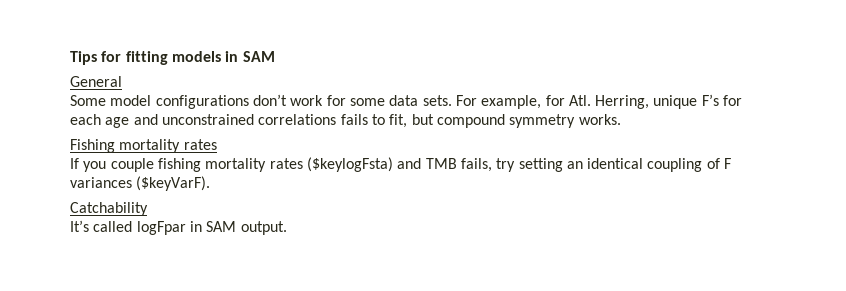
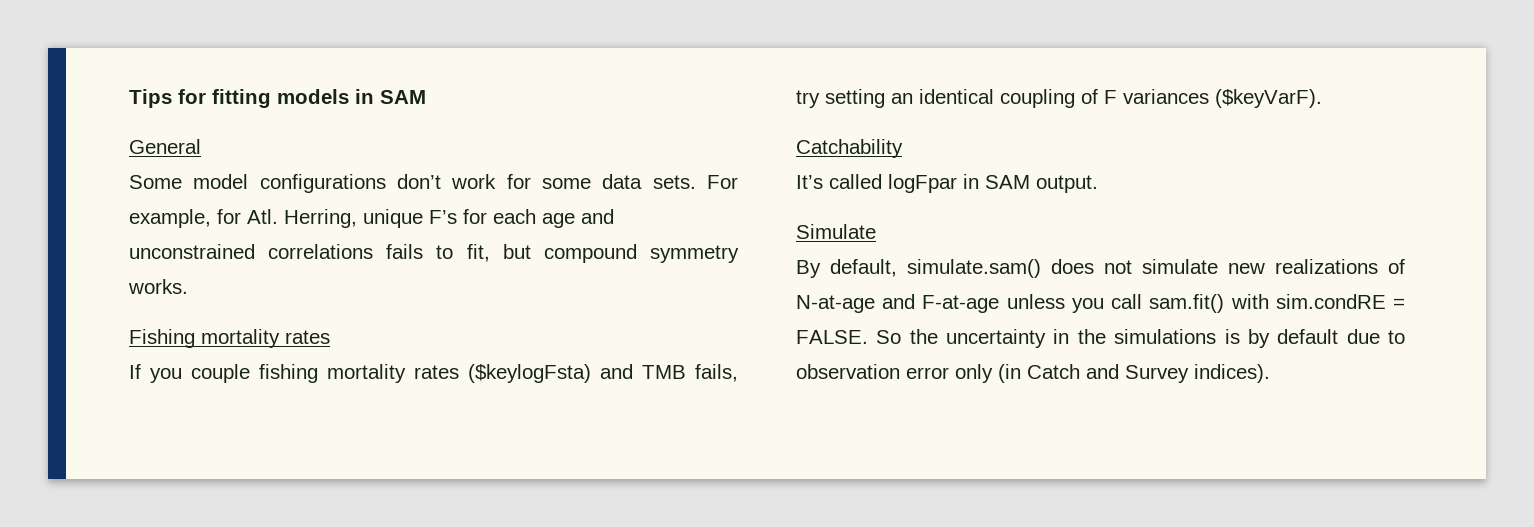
(287, 228) none -> [796,224,876,239] [796,259,1405,278] [796,294,1405,313] [796,329,1405,348] [796,364,1270,383] // Simulate // By default, simulate.sam() does not simulate new realizations of N-at-age and F-at-age unless you call sam.fit() with sim.condRE = FALSE. So the uncertainty in the simulations is by default due to observation error only (in Catch and Survey indices).

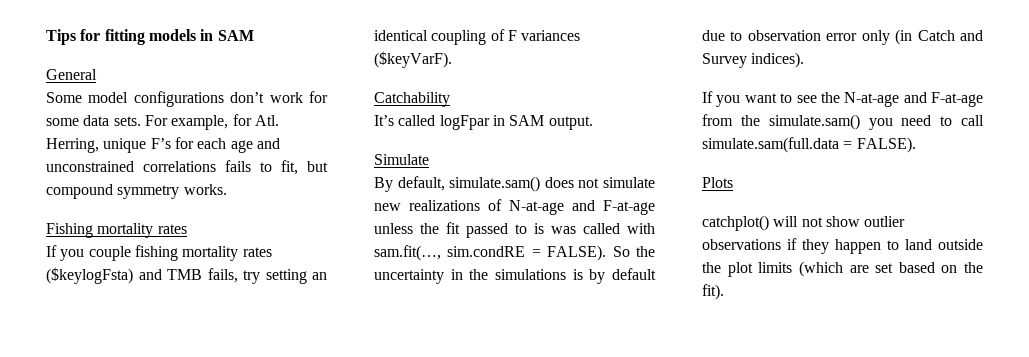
[1071,294,1269,313] you call sam.fit() with -> [420,222,655,238] [374,245,441,261] the fit passed to is was called with sam.fit(…,
[796,330,868,344] FALSE. -> [547,245,607,261] FALSE).
(1270, 373) none -> [702,91,983,107] [702,114,984,130] [702,137,916,153] [702,177,733,188] [702,215,906,231] [702,238,983,254] [702,261,983,277] [702,284,724,300] // If you want to see the N-at-age and F-at-age from the simulate.sam() you need to call simulate.sam(full.data = FALSE). // Plots // catchplot() will not show outlier observations if they happen to land outside the plot limits (which are set based on the fit).

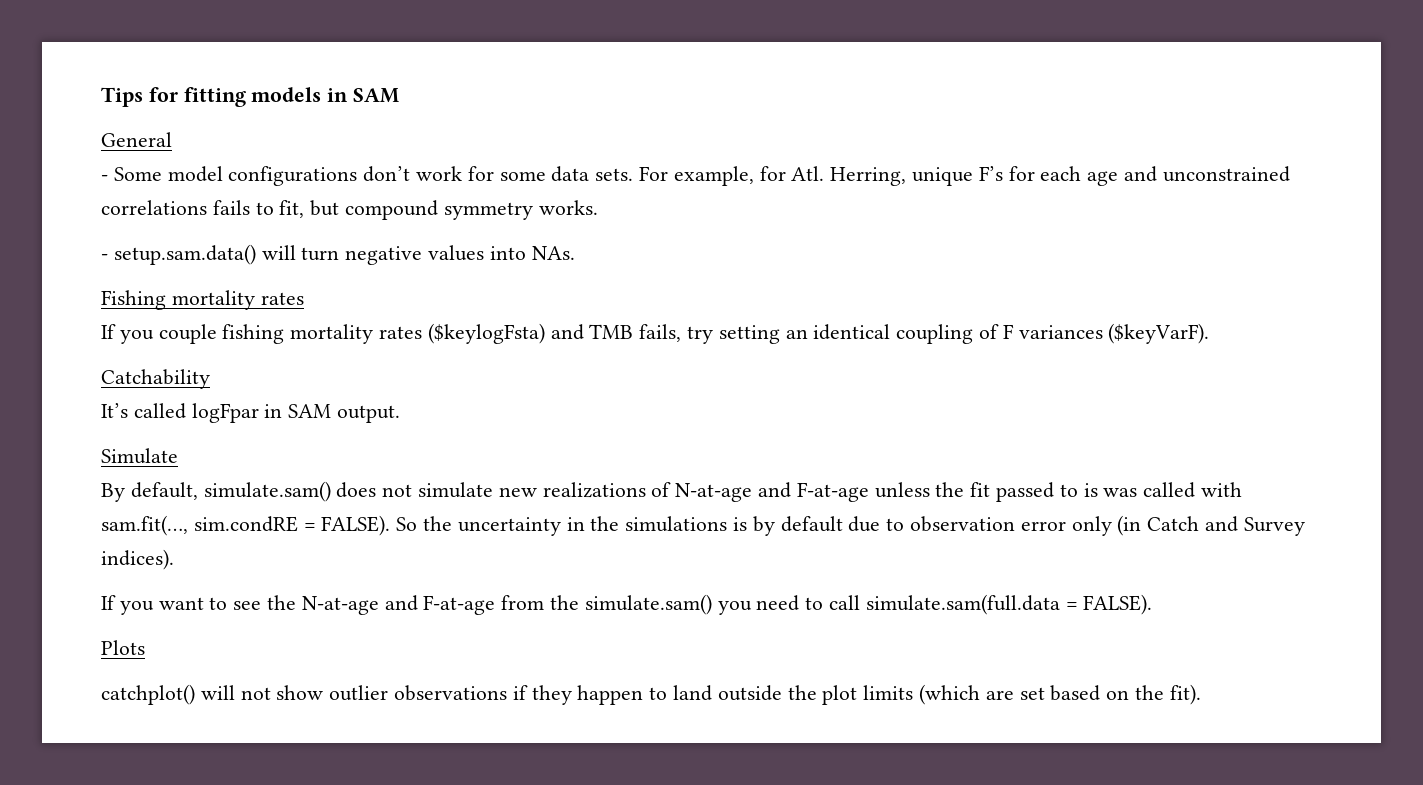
(97, 74) none -> [101,175,108,181] -
(227, 189) none -> [101,244,575,265] // - setup.sam.data() will turn negative values into NAs.

